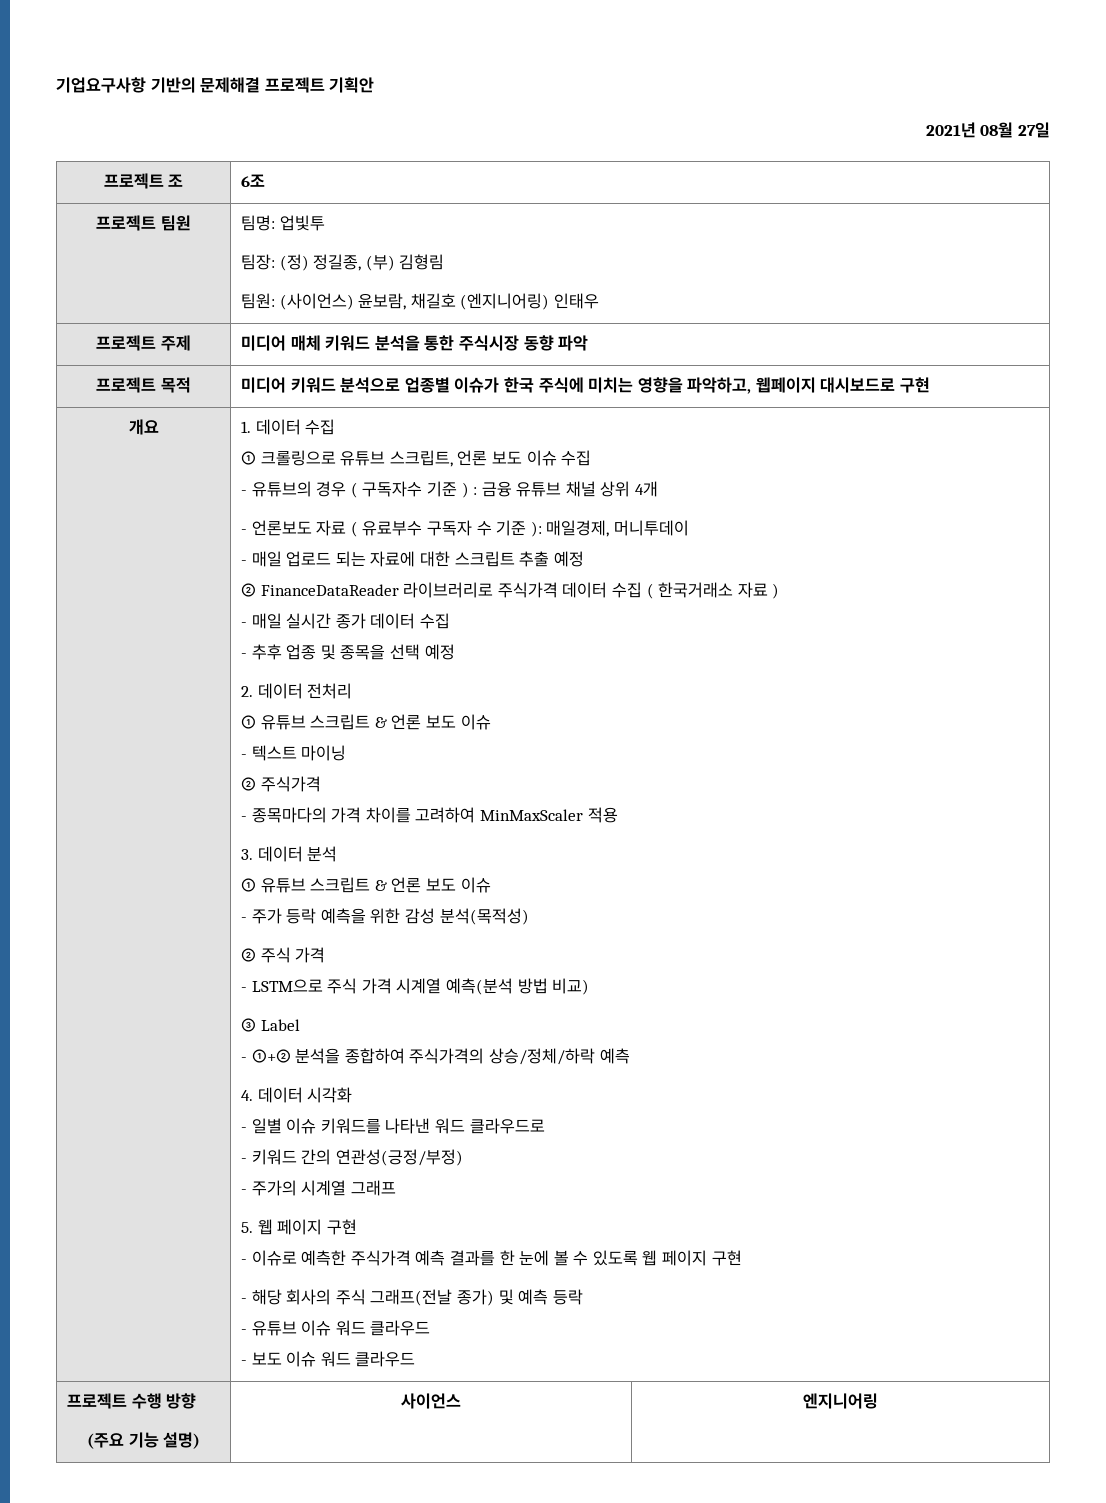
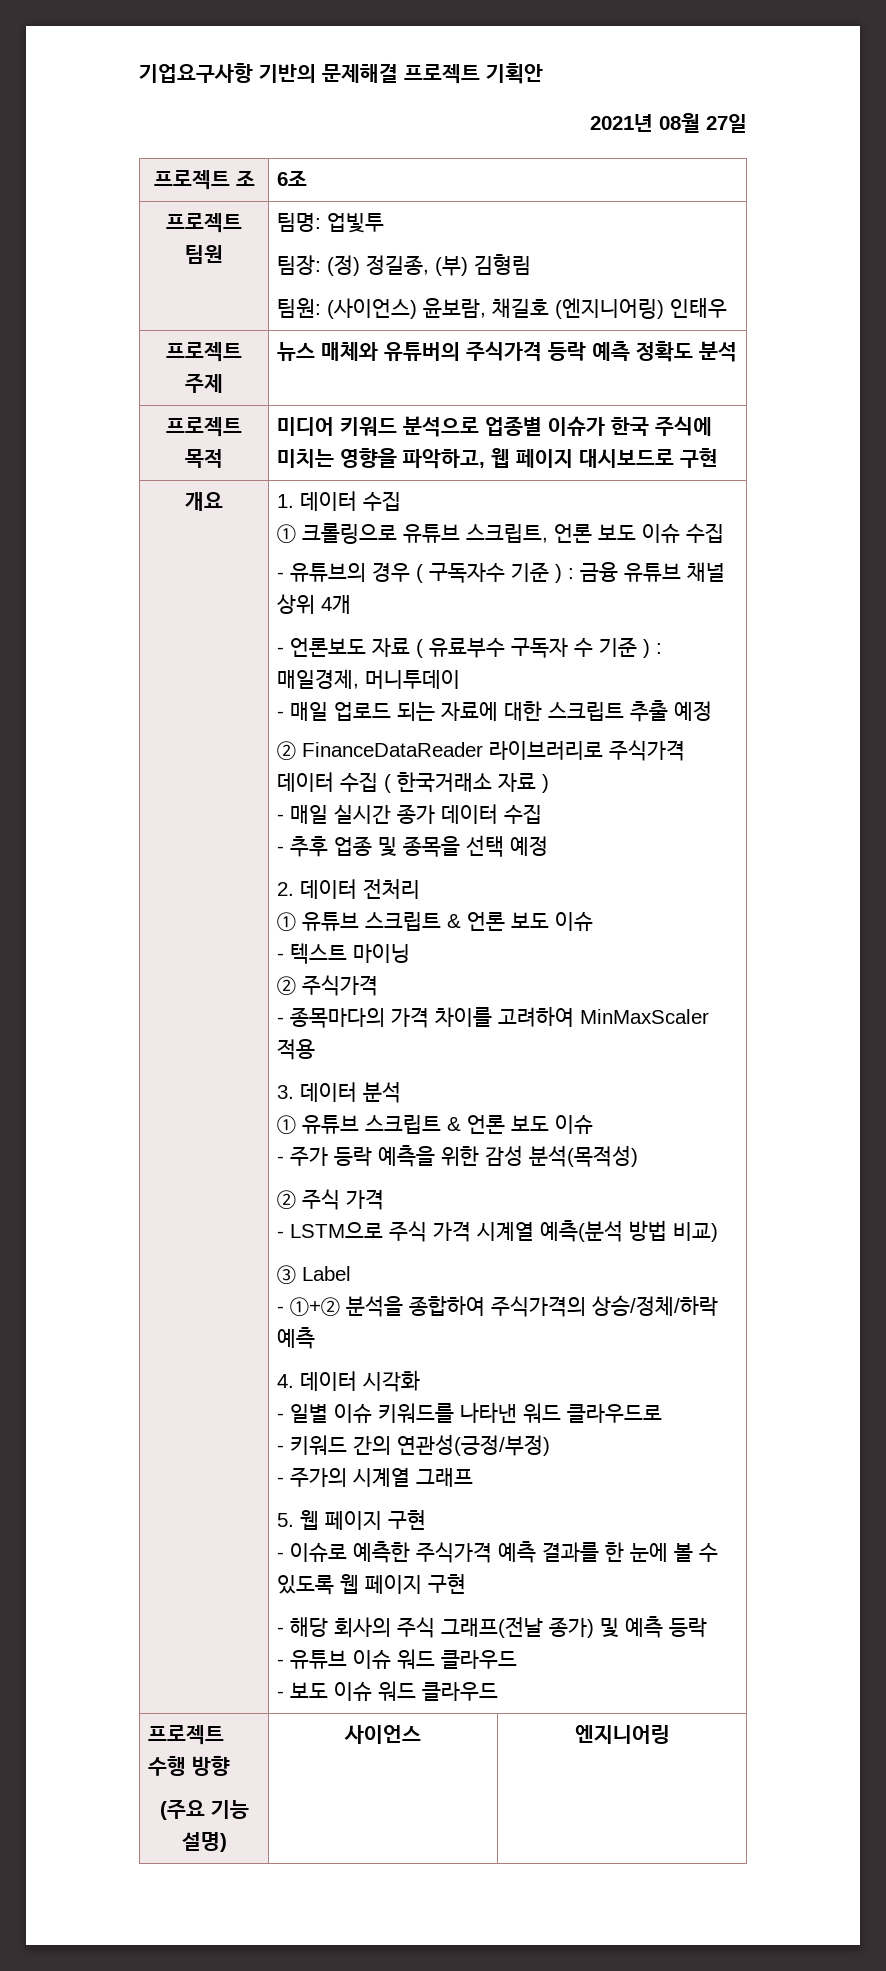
[240,335,589,351] 미디어 매체 키워드 분석을 통한 주식시장 동향 파악 -> [277,341,738,362] 뉴스 매체와 유튜버의 주식가격 등락 예측 정확도 분석
[755,377,816,393] 웹페이지 -> [491,448,574,468] 웹 페이지
[530,521,542,537] ): -> [643,639,663,658] ) :

